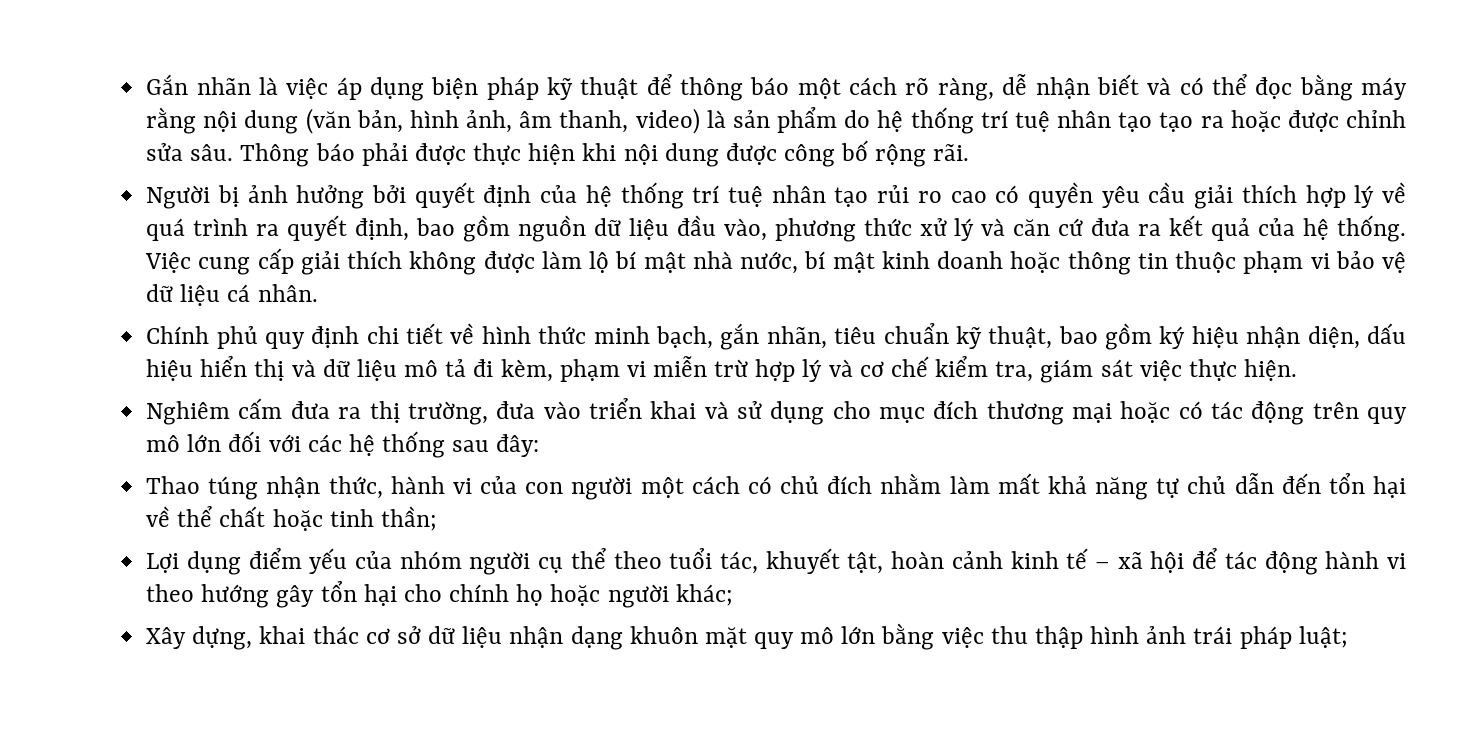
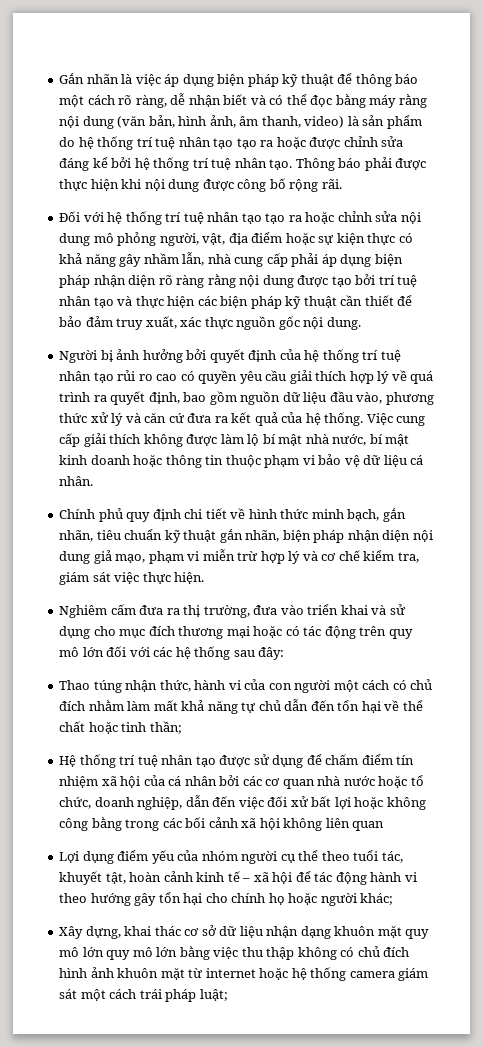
[190,143,234,161] sâu. -> [59,157,293,171] đáng kể bởi hệ thống trí tuệ nhân tạo.
(970, 152) none -> [59,211,421,225] [59,232,413,246] [59,252,403,267] [59,274,418,288] [59,295,413,309] [59,316,361,330] // Đối với hệ thống trí tuệ nhân tạo tạo ra hoặc chỉnh sửa nội dung mô phỏng người, vật, địa điểm hoặc sự kiện thực có khả năng gây nhầm lẫn, nhà cung cấp phải áp dụng biện pháp nhận diện rõ ràng rằng nội dung được tạo bởi trí tuệ nhân tạo và thực hiện các biện pháp kỹ thuật cần thiết để bảo đảm truy xuất, xác thực nguồn gốc nội dung.
[988,323,1406,350] [146,356,553,382] thuật, bao gồm ký hiệu nhận diện, dấu hiệu hiển thị và dữ liệu mô tả đi kèm, -> [183,529,433,543] [59,550,146,564] thuật gắn nhãn, biện pháp nhận diện nội dung giả mạo,
(437, 518) none -> [59,754,415,768] [59,775,424,789] [59,795,426,810] [59,817,385,831] // Hệ thống trí tuệ nhân tạo được sử dụng để chấm điểm tín nhiệm xã hội của cá nhân bởi các cơ quan nhà nước hoặc tổ chức, doanh nghiệp, dẫn đến việc đối xử bất lợi hoặc không công bằng trong các bối cảnh xã hội không liên quan
(876, 635) none -> [106,947,178,960] quy mô lớn
[1090,626,1187,644] hình ảnh -> [297,946,410,960] [59,967,429,981] [59,989,137,1001] không có chủ đích hình ảnh khuôn mặt từ internet hoặc hệ thống camera giám sát một cách

